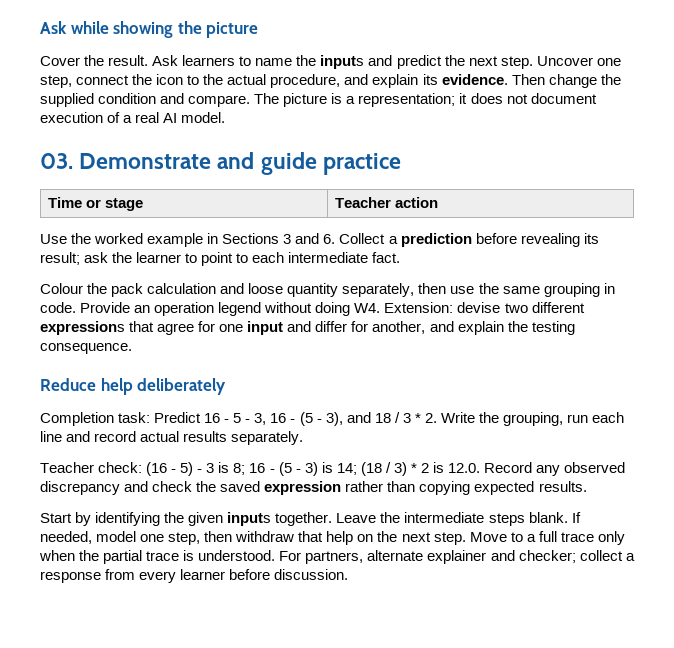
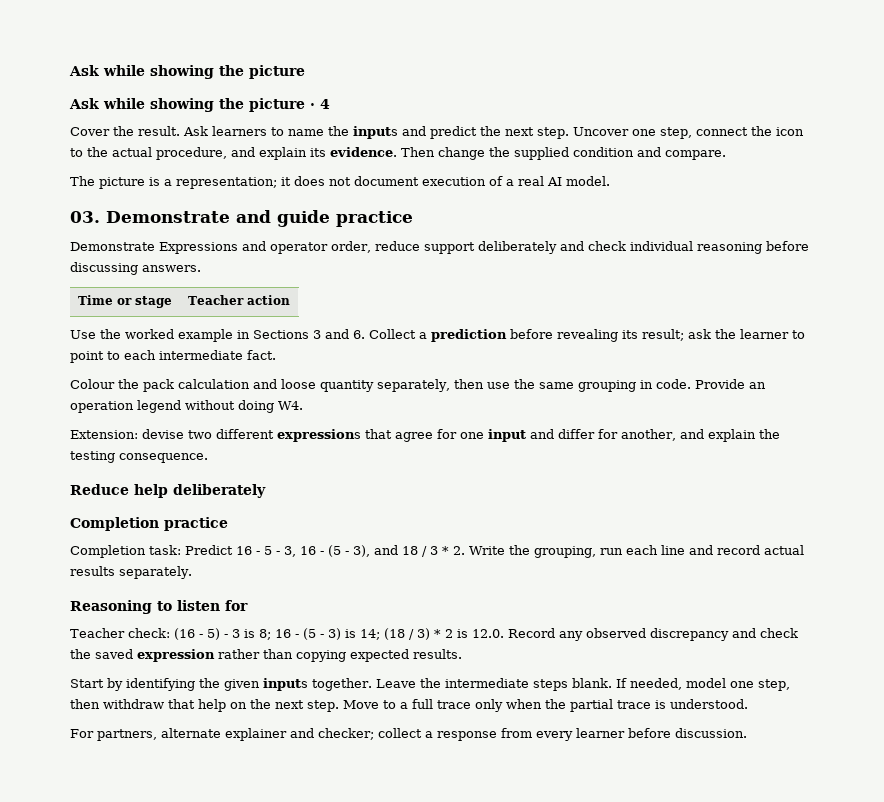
[40,21,259,38] Ask while showing the picture -> [69,65,305,79] [69,98,330,112] Ask while showing the picture // Ask while showing the picture · 4
(251, 101) none -> (726, 155) //
(401, 164) none -> [70,241,809,254] [70,262,201,275] // Demonstrate Expressions and operator order, reduce support deliberately and check individual reasoning before discussing answers.
(381, 308) none -> (303, 405) //
(227, 386) none -> [70,517,228,531] // Completion practice
(304, 438) none -> [70,600,248,614] // Reasoning to listen for
(276, 555) none -> (748, 704) //

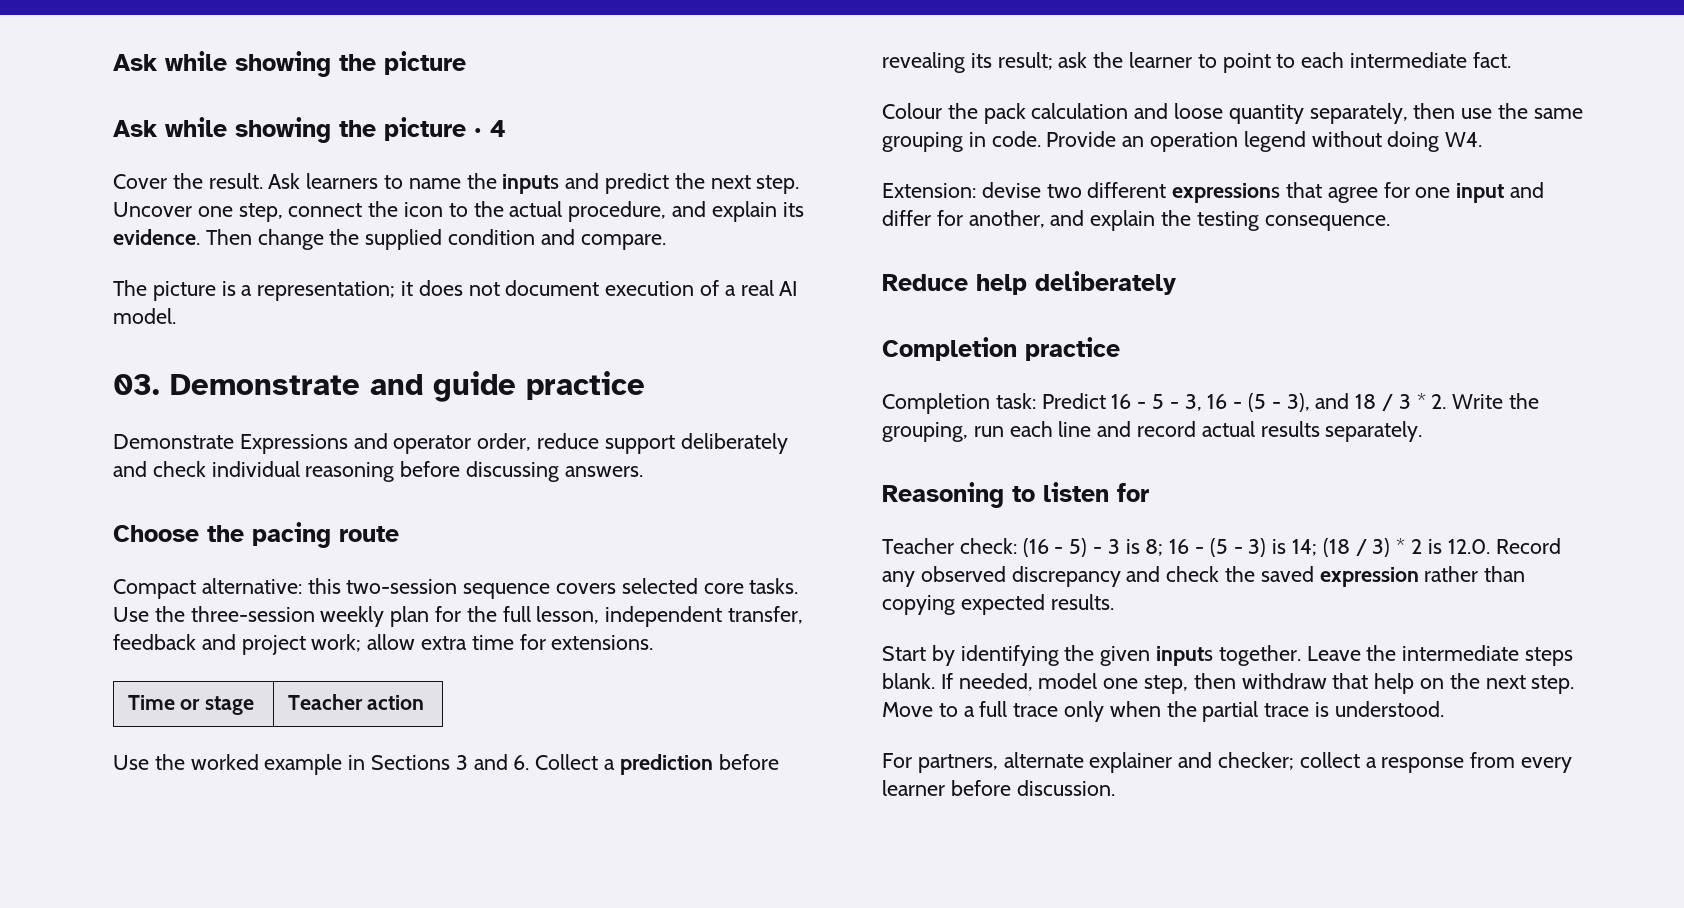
(201, 268) none -> [113,522,399,548] [113,578,799,599] [113,606,804,627] [113,634,654,655] // Choose the pacing route // Compact alternative: this two-session sequence covers selected core tasks. Use the three-session weekly plan for the full lesson, independent transfer, feedback and project work; allow extra time for extensions.

